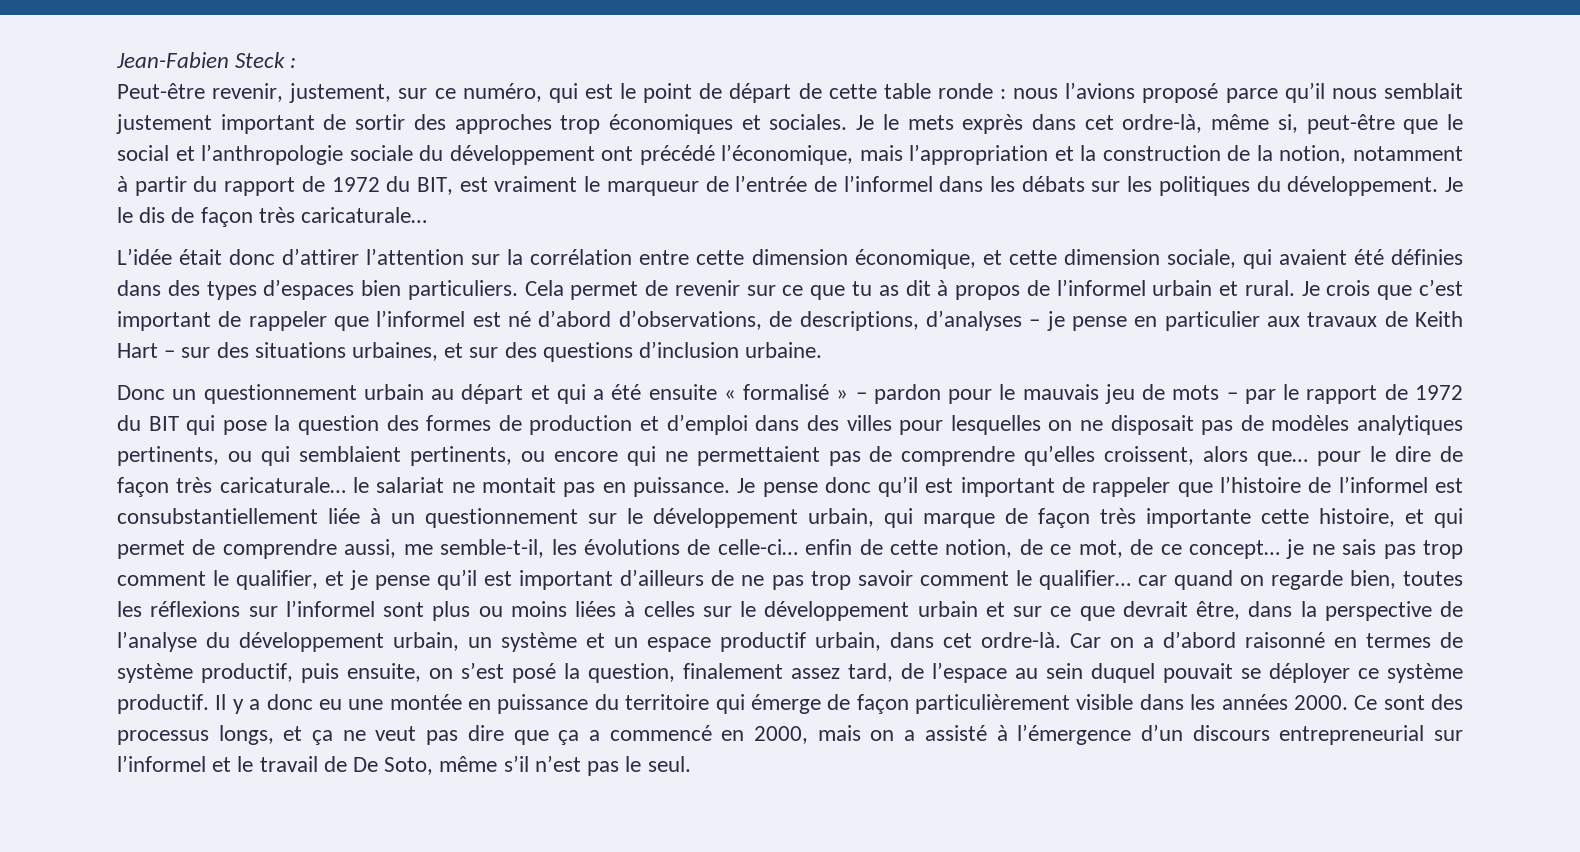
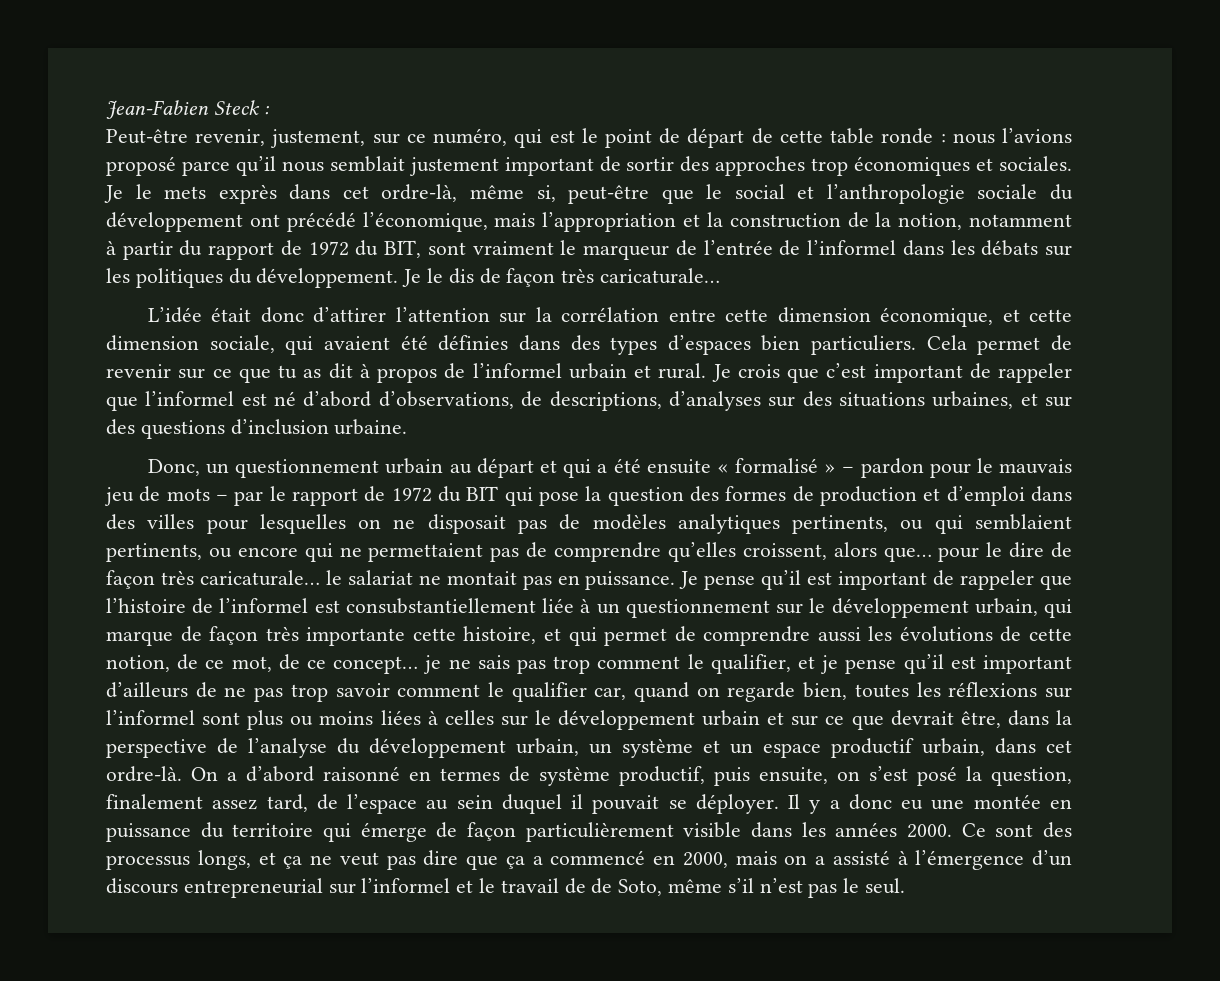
[459,177,488,192] est -> [427,242,466,255] sont
[1029,311,1463,331] [117,343,176,358] – je pense en particulier aux travaux de Keith Hart – -> (761, 401) none
[117,385,165,400] Donc -> [147,459,200,476] Donc,
[824,477,871,493] donc -> (756, 582) none
[344,539,853,558] aussi, me semble-t-il, les évolutions de celle-ci… enfin -> [817,626,993,642] aussi les évolutions
[1038,570,1167,590] qualifier… car -> [511,682,627,702] qualifier car,
[1070,633,1134,648] Car on -> [191,767,218,781] On
(1155, 673) none -> [571,794,584,809] il
[1269,663,1463,683] [117,694,209,714] déployer ce système productif. -> [695,794,779,814] déployer.
[353,757,379,772] De -> [591,878,613,894] de

